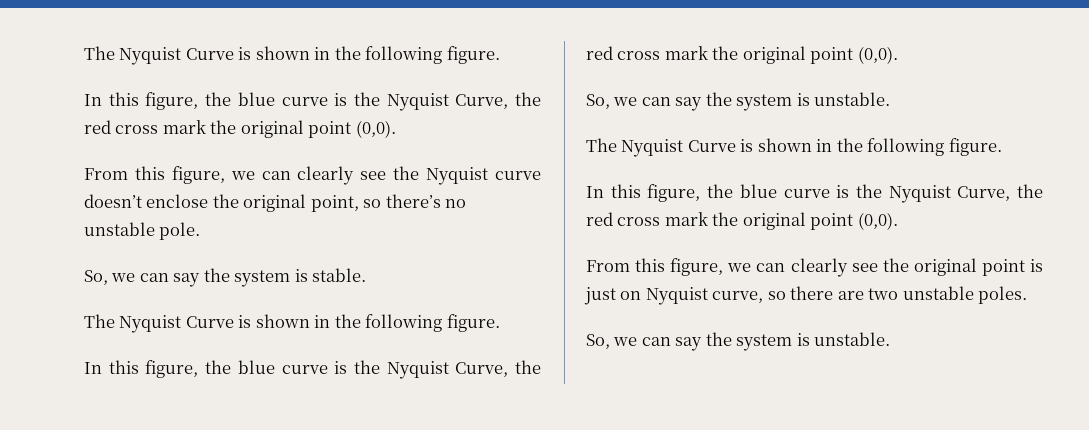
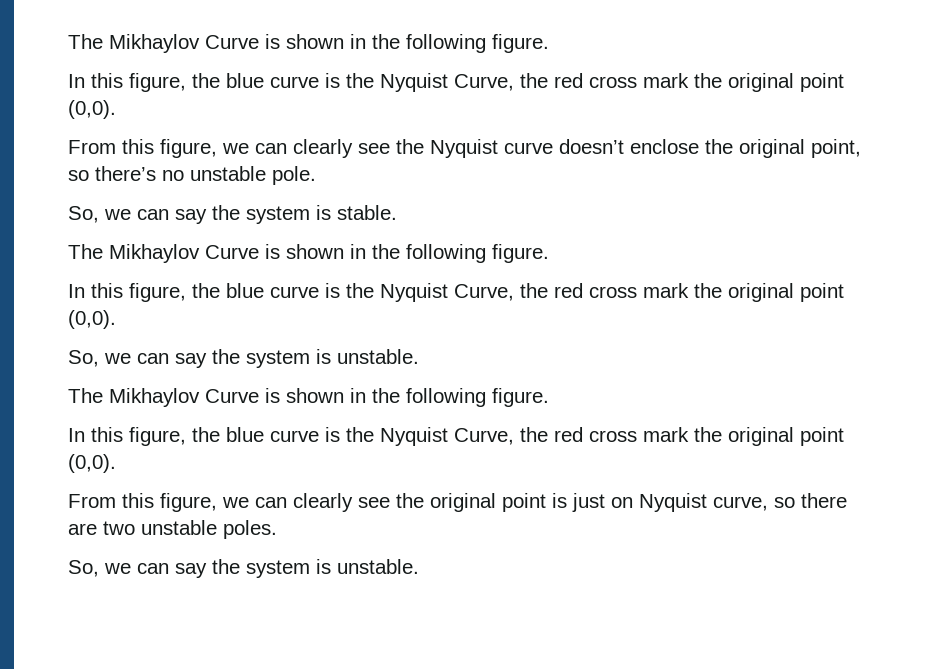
[84,46,182,65] The Nyquist -> [68,34,200,53] The Mikhaylov
[119,315,182,333] Nyquist -> [109,244,200,263] Mikhaylov
[621,139,684,157] Nyquist -> [109,388,200,407] Mikhaylov

